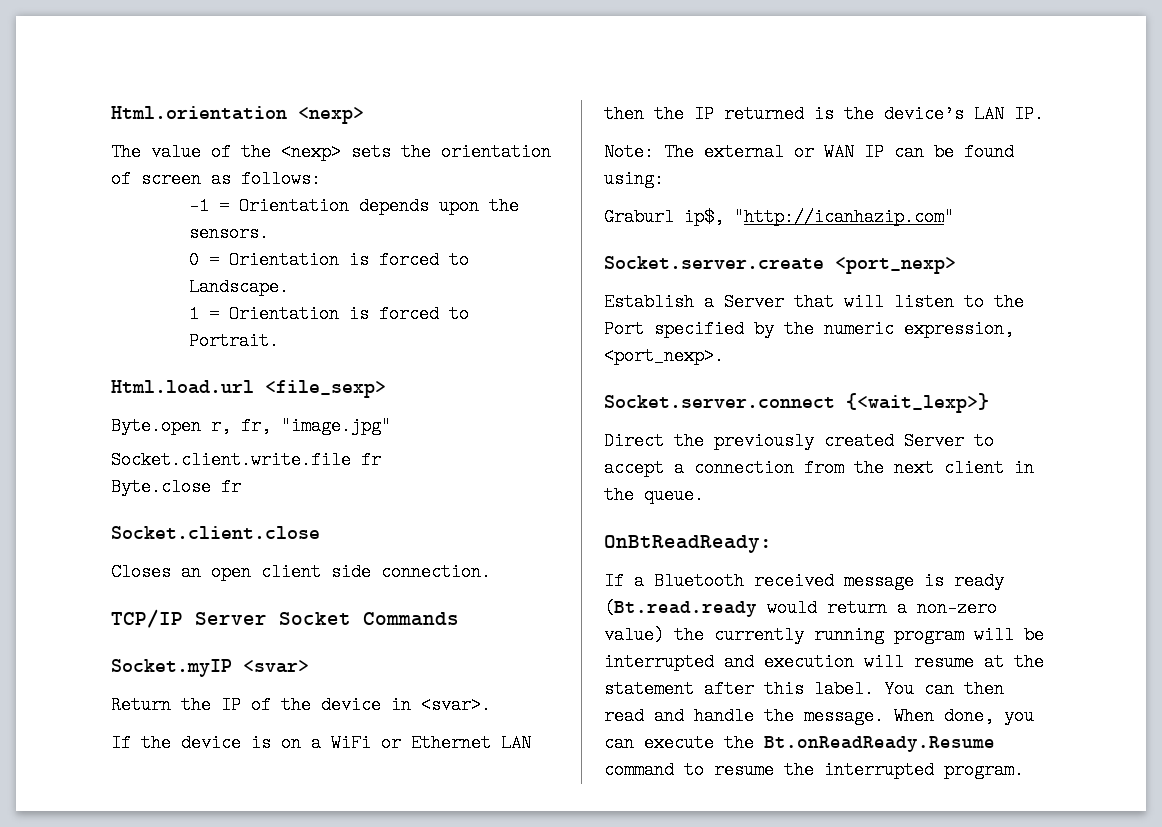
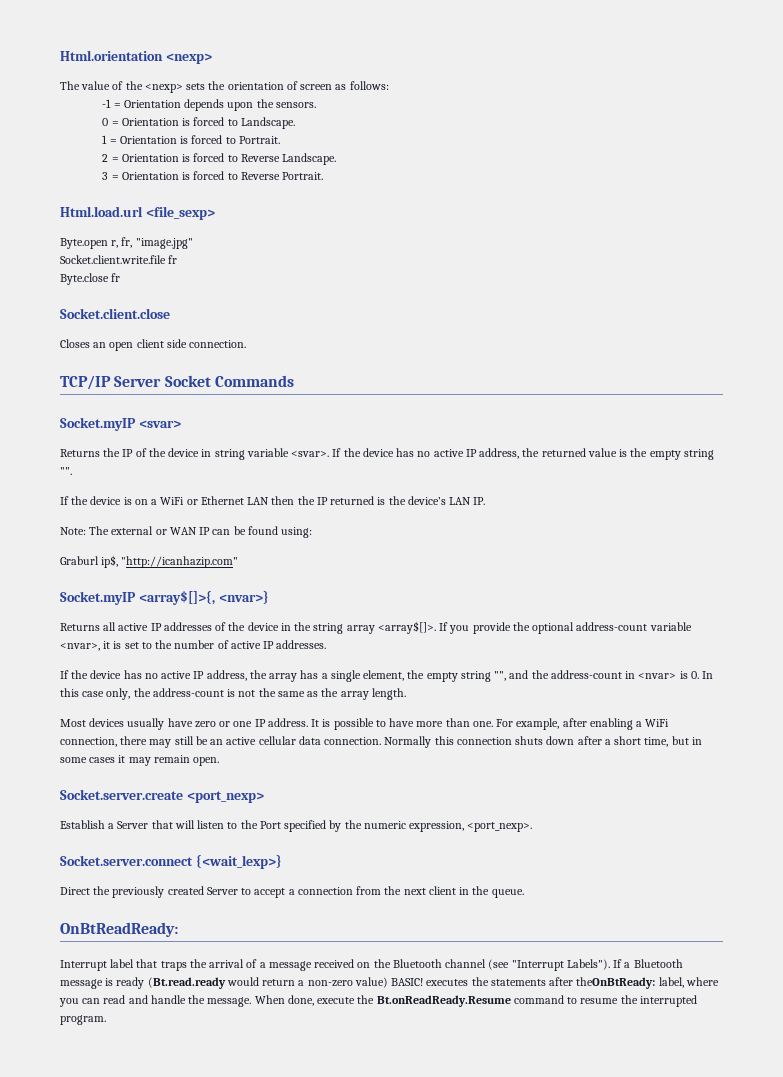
(279, 341) none -> [102,153,337,165] [102,171,324,180] // 2 = Orientation is forced to Reverse Landscape. // 3 = Orientation is forced to Reverse Portrait.
[111,696,171,714] Return -> [60,449,100,457] Returns
(411, 705) none -> [214,448,289,460] string variable
(491, 705) none -> [332,448,714,460] [60,467,72,475] If the device has no active IP address, the returned value is the empty string "".
(954, 217) none -> [60,590,269,605] [60,621,692,634] [60,640,327,651] [60,670,714,682] [60,688,406,700] [60,718,670,730] [60,736,702,748] [60,755,220,766] // Socket.myIP <array$[]>{, <nvar>} // Returns all active IP addresses of the device in the string array <array$[]>. If you provide the optional address-count variable <nvar>, it is set to the number of active IP addresses. // If the device has no active IP address, the array has a single element, the empty string "", and the address-count in <nvar> is 0. In this case only, the address-count is not the same as the array length. // Most devices usually have zero or one IP address. It is possible to have more than one. For example, after enabling a WiFi connection, there may still be an active cellular data connection. Normally this connection shuts down after a short time, but in some cases it may remain open.
(772, 544) none -> [60,959,610,971] Interrupt label that traps the arrival of a message received on the Bluetooth channel (see "Interrupt Labels").
[754,572,834,590] received -> (683, 963) none
[674,626,1044,644] [604,653,1044,671] [604,680,1004,698] the currently running program will be interrupted and execution will resume at the statement after this label. You can then -> [391,977,719,989] [59,998,101,1007] BASIC! executes the statements after theOnBtReady: label, where you can
[1004,707,1034,725] [604,734,634,752] you can -> (314, 1000) none

